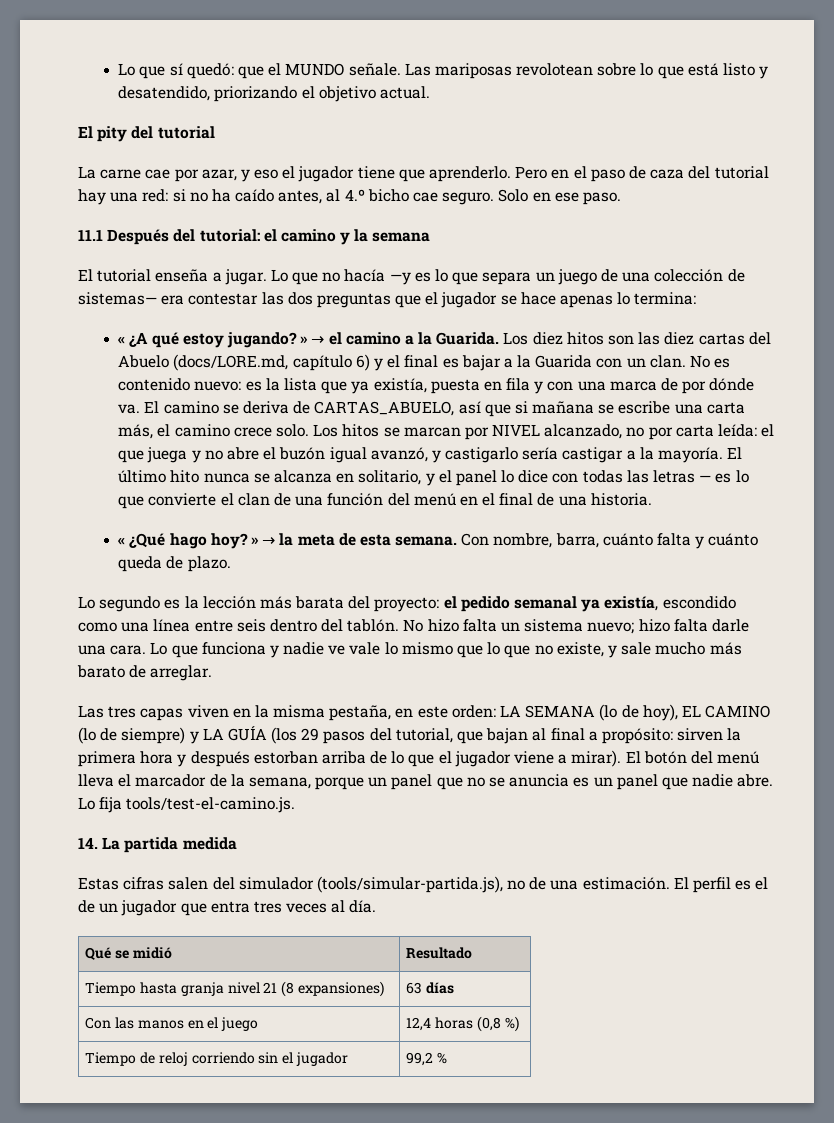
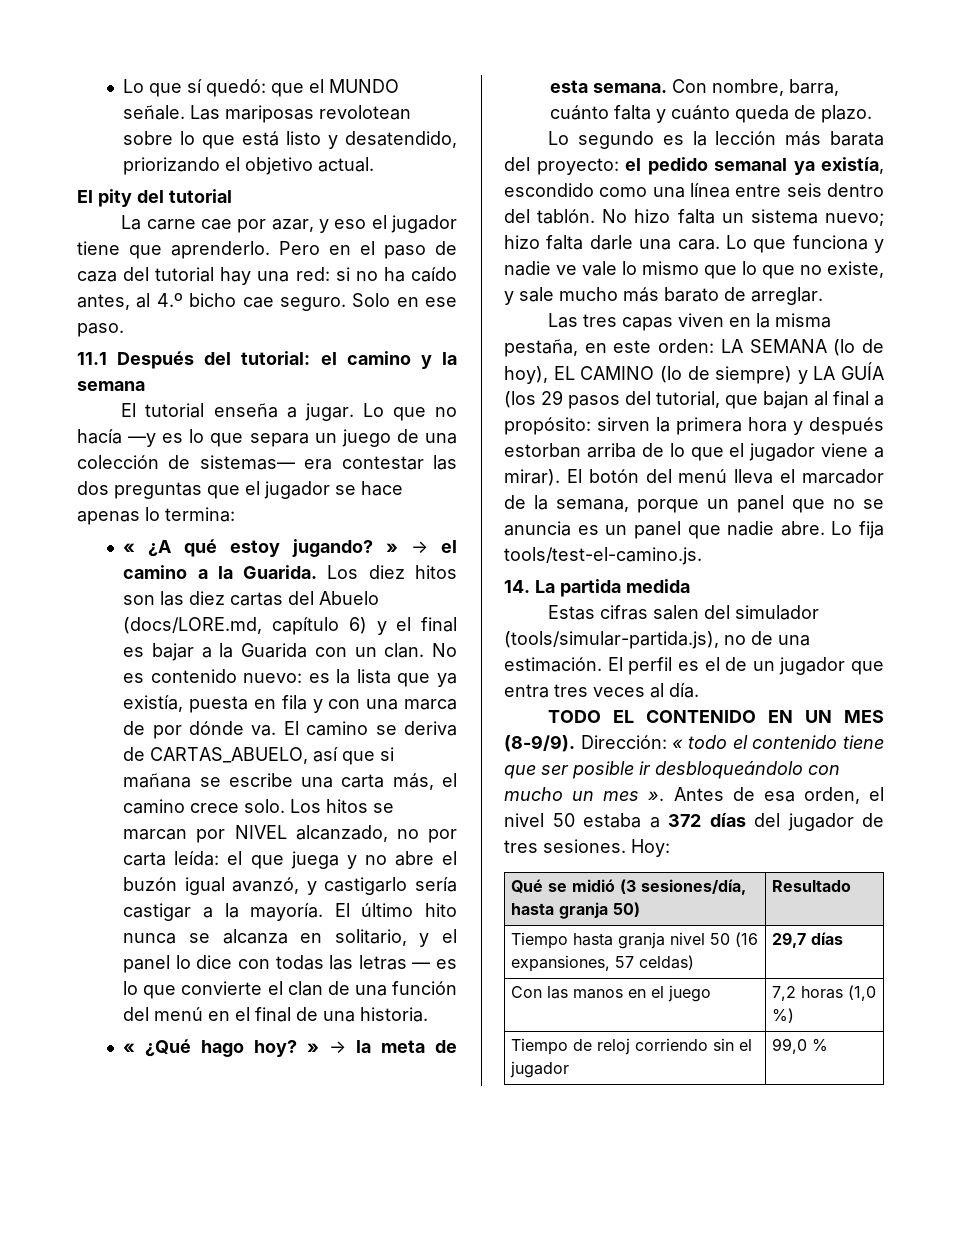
[85,947,172,960] // Qué se midió -> [548,710,884,723] [504,735,884,752] [504,761,840,779] [504,787,884,804] [504,813,884,831] [504,839,670,857] [511,879,747,895] [511,902,641,919] // TODO EL CONTENIDO EN UN MES (8-9/9). Dirección: « todo el contenido tiene que ser posible ir desbloqueándolo con mucho un mes ». Antes de esa orden, el nivel 50 estaba a 372 días del jugador de tres sesiones. Hoy: // Qué se midió (3 sesiones/día, hasta granja 50)
[263,981,384,997] [406,982,423,994] 21 (8 expansiones) | 63 -> [710,932,759,947] [511,955,695,972] [772,932,807,948] 50 (16 expansiones, 57 celdas) | 29,7
[406,1016,501,1032] 12,4 horas (0,8 -> [772,985,877,1001] 7,2 horas (1,0
[406,1052,434,1066] 99,2 -> [772,1038,808,1054] 99,0

